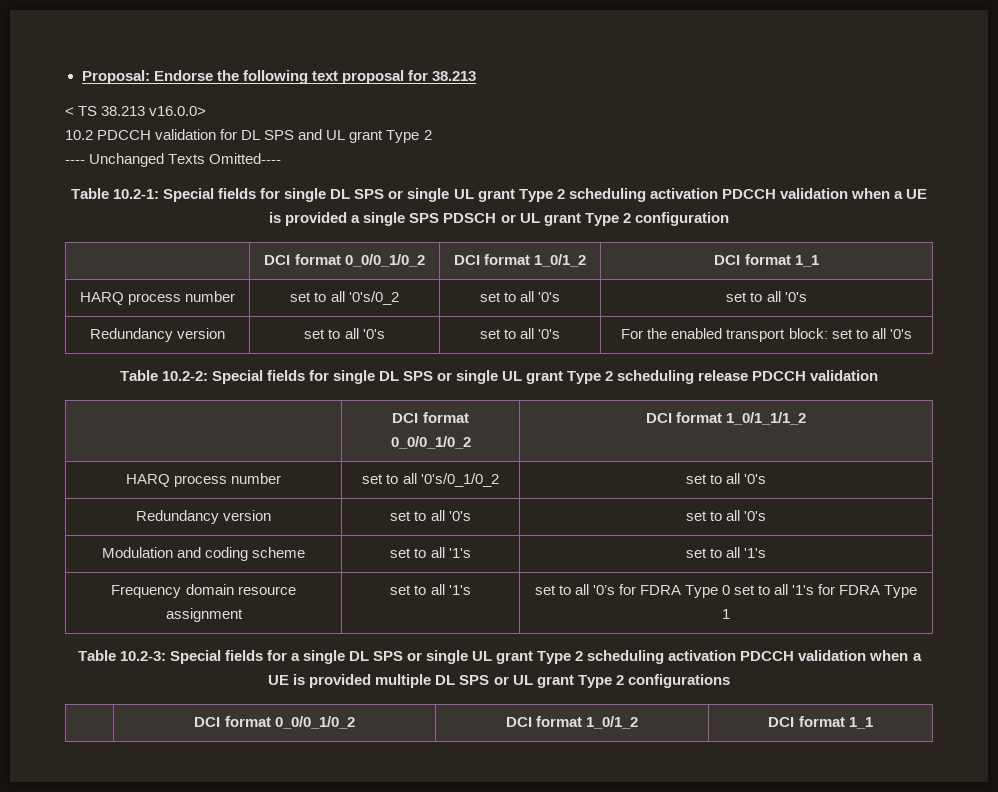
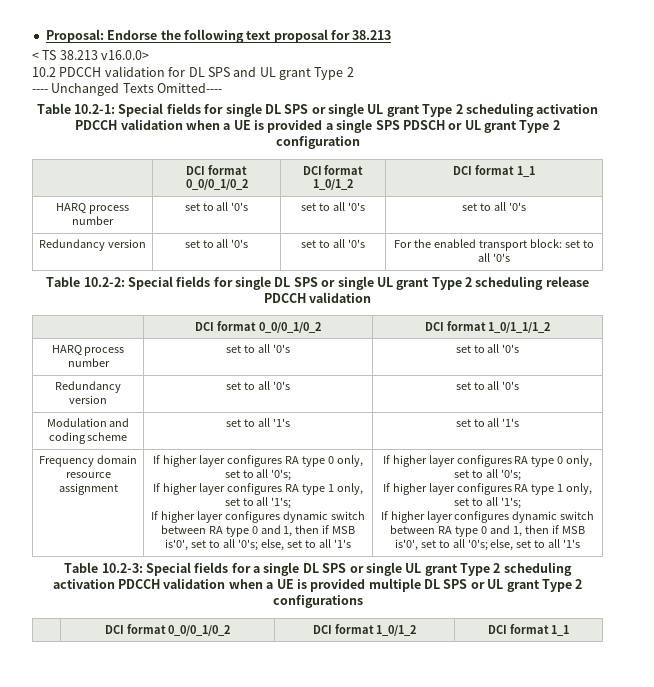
[348,291,399,305] '0's/0_2 -> [231,202,249,211] '0's
[420,473,499,487] '0's/0_1/0_2 -> [272,344,290,353] '0's
[390,584,471,595] [534,584,918,598] [722,609,730,619] set to all '1's | set to all '0’s for FDRA Type 0 set to all '1's for FDRA Type 1 -> [153,455,363,467] [224,469,292,481] [153,483,363,495] [224,497,292,509] [151,511,365,523] [160,525,356,537] [165,539,351,551] [382,455,593,467] [454,469,521,481] [382,483,593,495] [454,497,521,509] [380,511,595,523] [390,525,585,537] [394,539,581,551] If higher layer configures RA type 0 only, set to all '0's; // If higher layer configures RA type 1 only, set to all '1's; // If higher layer configures dynamic switch between RA type 0 and 1, then if MSB is'0', set to all '0's; else, set to all '1's | If higher layer configures RA type 0 only, set to all '0's; // If higher layer configures RA type 1 only, set to all '1's; // If higher layer configures dynamic switch between RA type 0 and 1, then if MSB is'0', set to all '0's; else, set to all '1's

